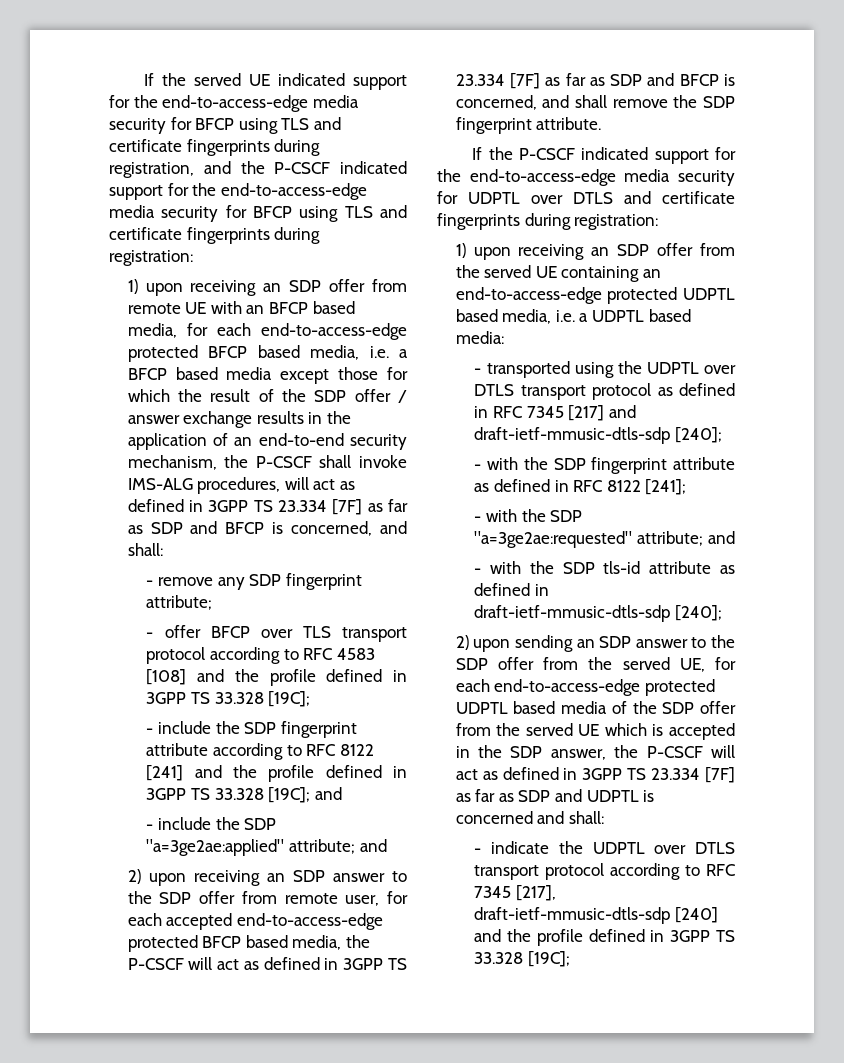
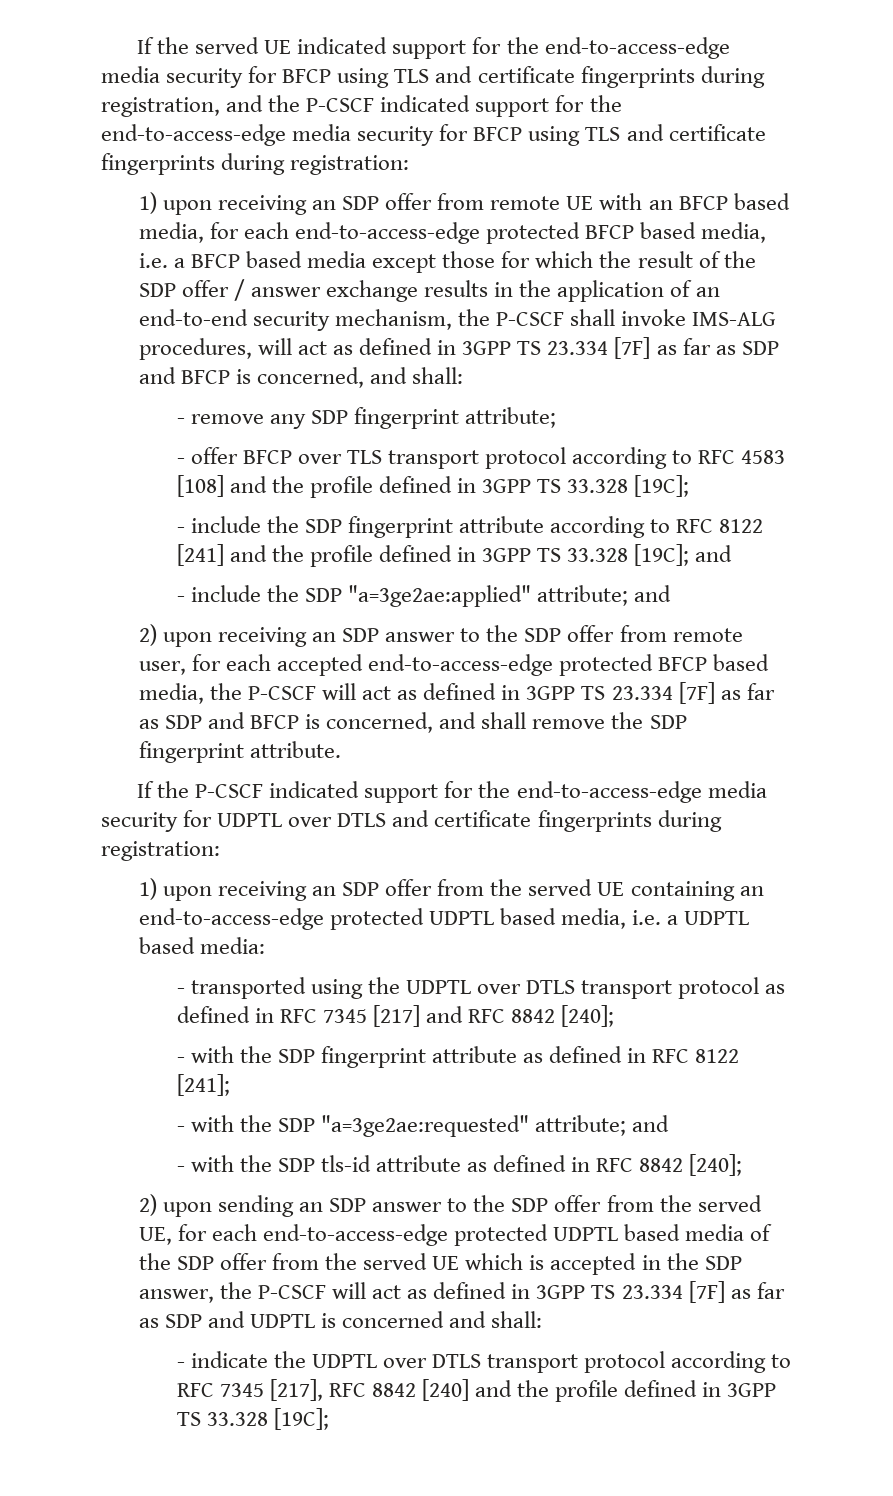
[474,427,671,444] draft-ietf-mmusic-dtls-sdp -> [468,1009,556,1023] RFC 8842
[474,605,671,622] draft-ietf-mmusic-dtls-sdp -> [596,1158,684,1172] RFC 8842
[474,907,671,924] draft-ietf-mmusic-dtls-sdp -> [328,1383,416,1397] RFC 8842

